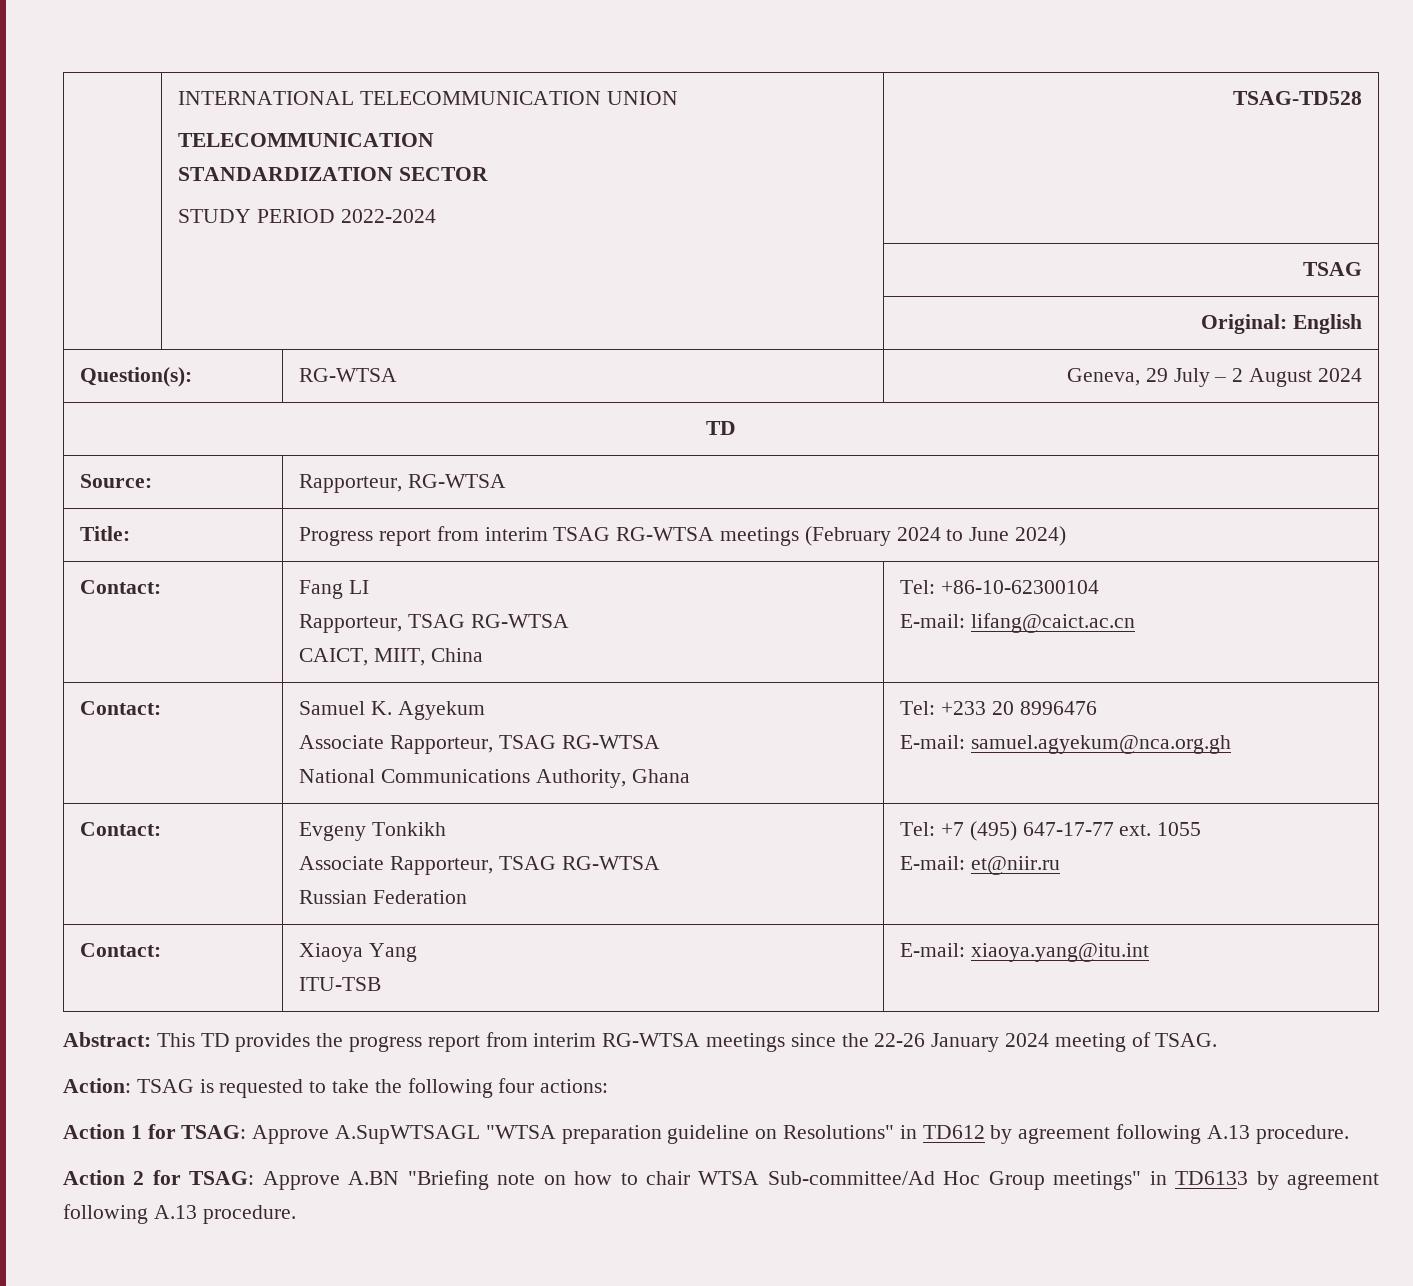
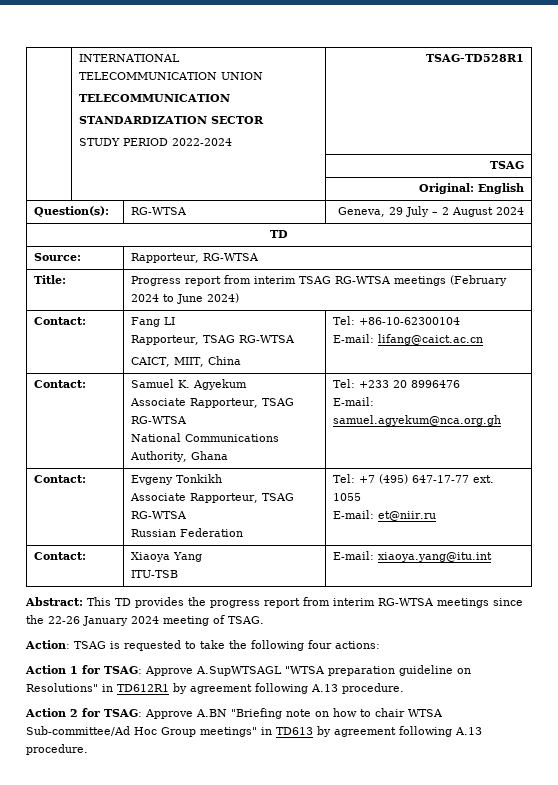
[1232,91,1362,105] TSAG-TD528 -> [426,54,525,62] TSAG-TD528R1
[922,1125,985,1139] TD612 -> [117,684,169,692] TD612R1
[1175,1171,1249,1185] TD6133 -> [276,727,313,735] TD613

